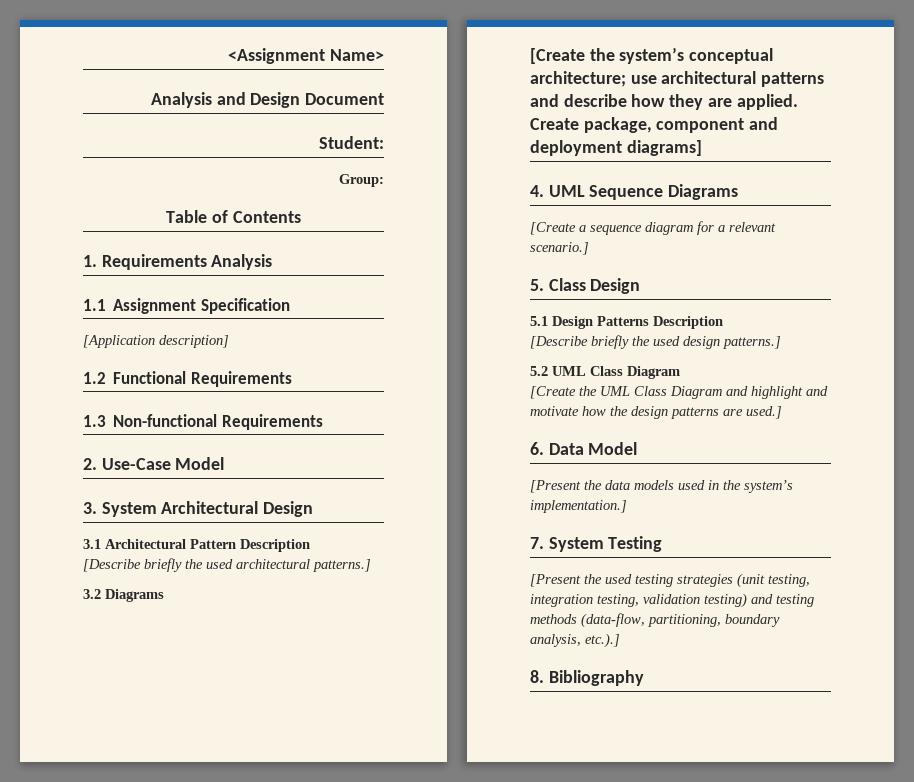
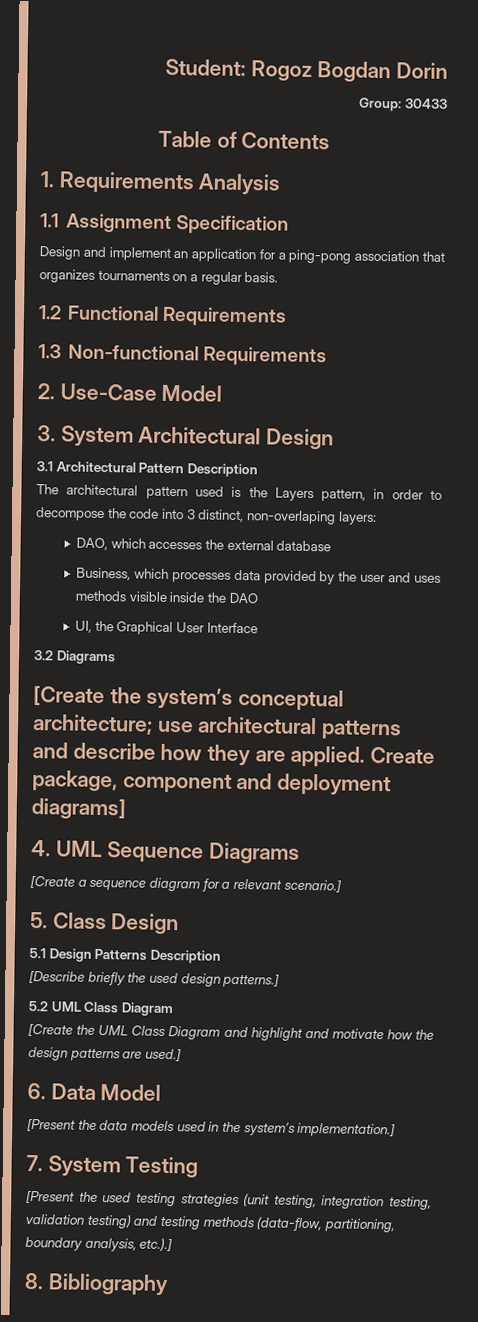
[228,48,384,64] [150,92,384,108] [319,136,384,149] <Assignment Name> // Analysis and Design Document // Student: -> [164,58,448,83] Student: Rogoz Bogdan Dorin
(384, 180) none -> [405,98,448,109] 30433
[83,335,229,348] [Application description] -> [39,246,445,264] [39,269,279,286] Design and implement an application for a ping-pong association that organizes tournaments on a regular basis.
[83,558,371,572] [Describe briefly the used architectural patterns.] -> [36,484,443,502] [36,507,377,525] [76,537,332,552] [76,567,442,585] [75,590,258,604] [75,620,258,636] The architectural pattern used is the Layers pattern, in order to decompose the code into 3 distinct, non-overlaping layers: // DAO, which accesses the external database // Business, which processes data provided by the user and uses methods visible inside the DAO // UI, the Graphical User Interface

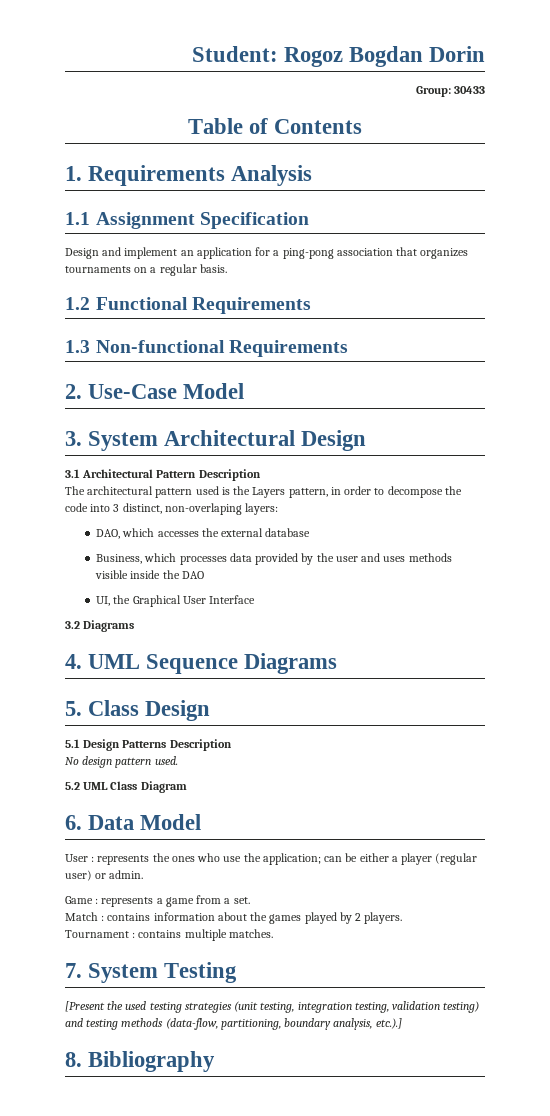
[33,685,345,712] [32,714,403,741] [32,742,436,768] [32,770,392,797] [31,797,126,820] [31,840,301,864] [30,876,342,893] [Create the system’s conceptual architecture; use architectural patterns and describe how they are applied. Create package, component and deployment diagrams] // 4. UML Sequence Diagrams // [Create a sequence diagram for a relevant scenario.] -> [65,653,338,674] 4. UML Sequence Diagrams
[29,970,281,988] [28,1000,174,1017] [28,1023,435,1041] [28,1046,182,1062] [27,1082,162,1101] [27,1118,397,1138] [Describe briefly the used design patterns.] // 5.2 UML Class Diagram // [Create the UML Class Diagram and highlight and motivate how the design patterns are used.] // 6. Data Model // [Present the data models used in the system’s implementation.] -> [65,756,178,768] [65,781,187,793] [65,814,202,830] [65,853,478,865] [65,870,144,881] [65,895,250,907] [65,912,403,924] [65,929,273,941] No design pattern used. // 5.2 UML Class Diagram // 6. Data Model // User : represents the ones who use the application; can be either a player (regular user) or admin. // Game : represents a game from a set. // Match : contains information about the games played by 2 players. // Tournament : contains multiple matches.

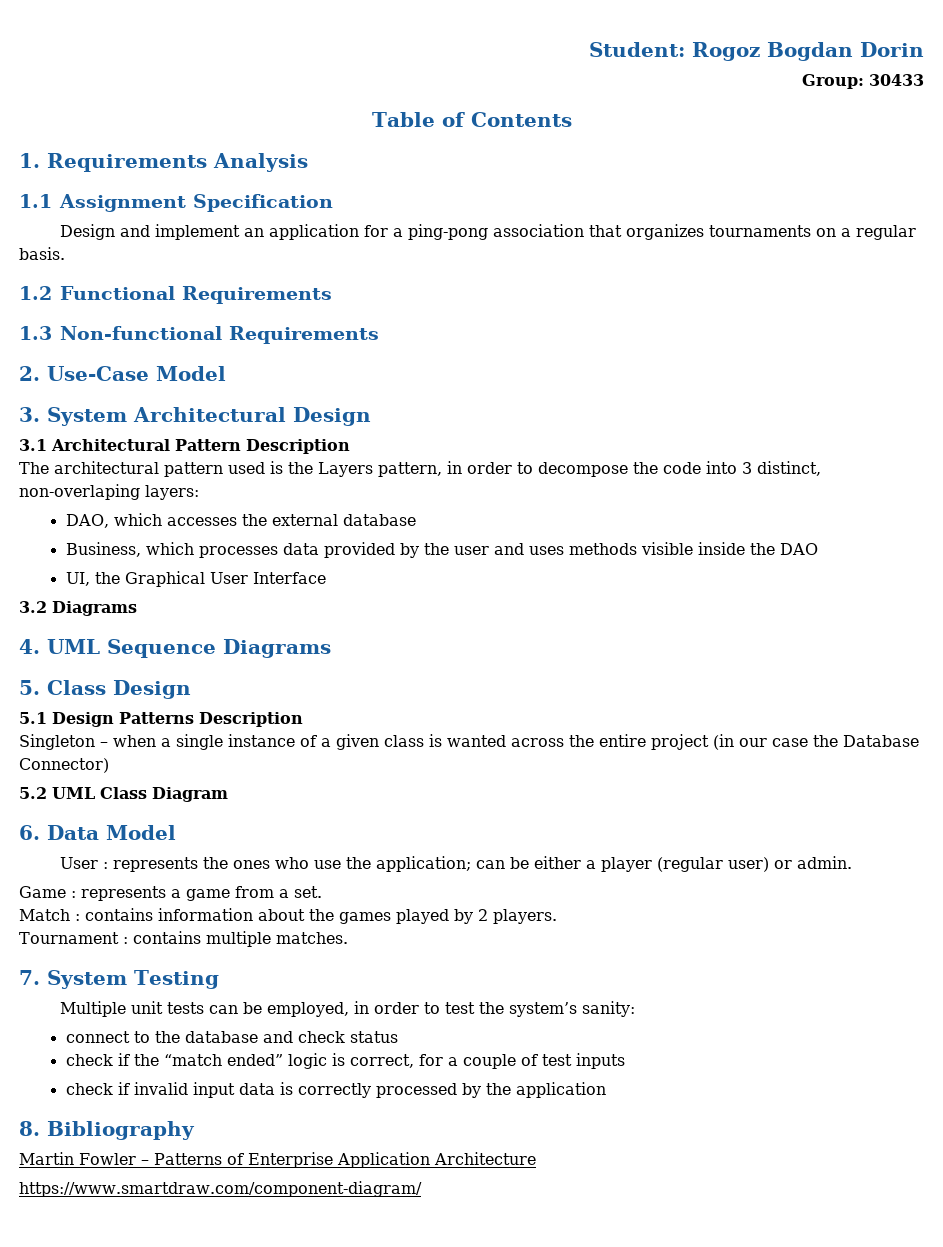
[65,756,178,768] No design pattern used. -> [19,734,919,750] [19,758,109,773] Singleton – when a single instance of a given class is wanted across the entire project (in our case the Database Connector)
[65,1001,480,1013] [65,1018,402,1030] [65,1051,216,1072] [Present the used testing strategies (unit testing, integration testing, validation testing) and testing methods (data-flow, partitioning, boundary analysis, etc.).] // 8. Bibliography -> [60,1001,636,1017] [65,1031,398,1043] [65,1053,625,1069] [65,1082,606,1098] [19,1121,195,1140] [19,1152,536,1168] [19,1181,422,1197] Multiple unit tests can be employed, in order to test the system’s sanity: // connect to the database and check status // check if the “match ended” logic is correct, for a couple of test inputs // check if invalid input data is correctly processed by the application // 8. Bibliography // Martin Fowler – Patterns of Enterprise Application Architecture // https://www.smartdraw.com/component-diagram/

